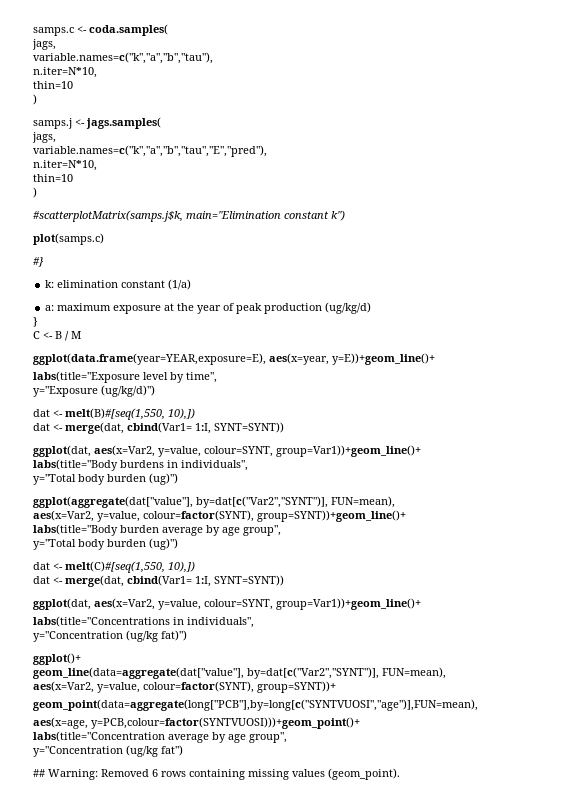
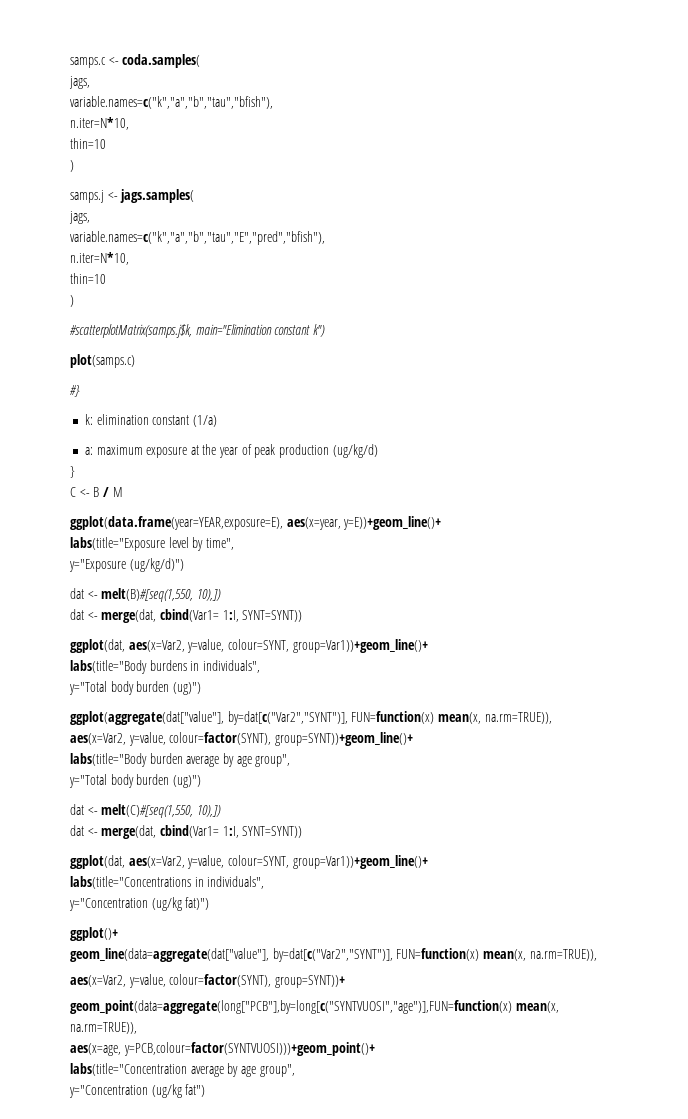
[33,52,213,64] variable.names=c("k","a","b","tau"), -> [70,96,273,109] variable.names=c("k","a","b","tau","bfish"),
[33,145,267,157] variable.names=c("k","a","b","tau","E","pred"), -> [70,231,325,245] variable.names=c("k","a","b","tau","E","pred","bfish"),
[331,496,395,508] FUN=mean), -> [351,711,552,724] FUN=function(x) mean(x, na.rm=TRUE)),
[382,667,446,679] FUN=mean), -> [396,948,597,961] FUN=function(x) mean(x, na.rm=TRUE)),
[33,699,478,711] geom_point(data=aggregate(long["PCB"],by=long[c("SYNTVUOSI","age")],FUN=mean), -> [70,1000,559,1014] [70,1022,137,1034] geom_point(data=aggregate(long["PCB"],by=long[c("SYNTVUOSI","age")],FUN=function(x) mean(x, na.rm=TRUE)),
[33,768,400,780] // ## Warning: Removed 6 rows containing missing values (geom_point). -> (206, 1090) none

